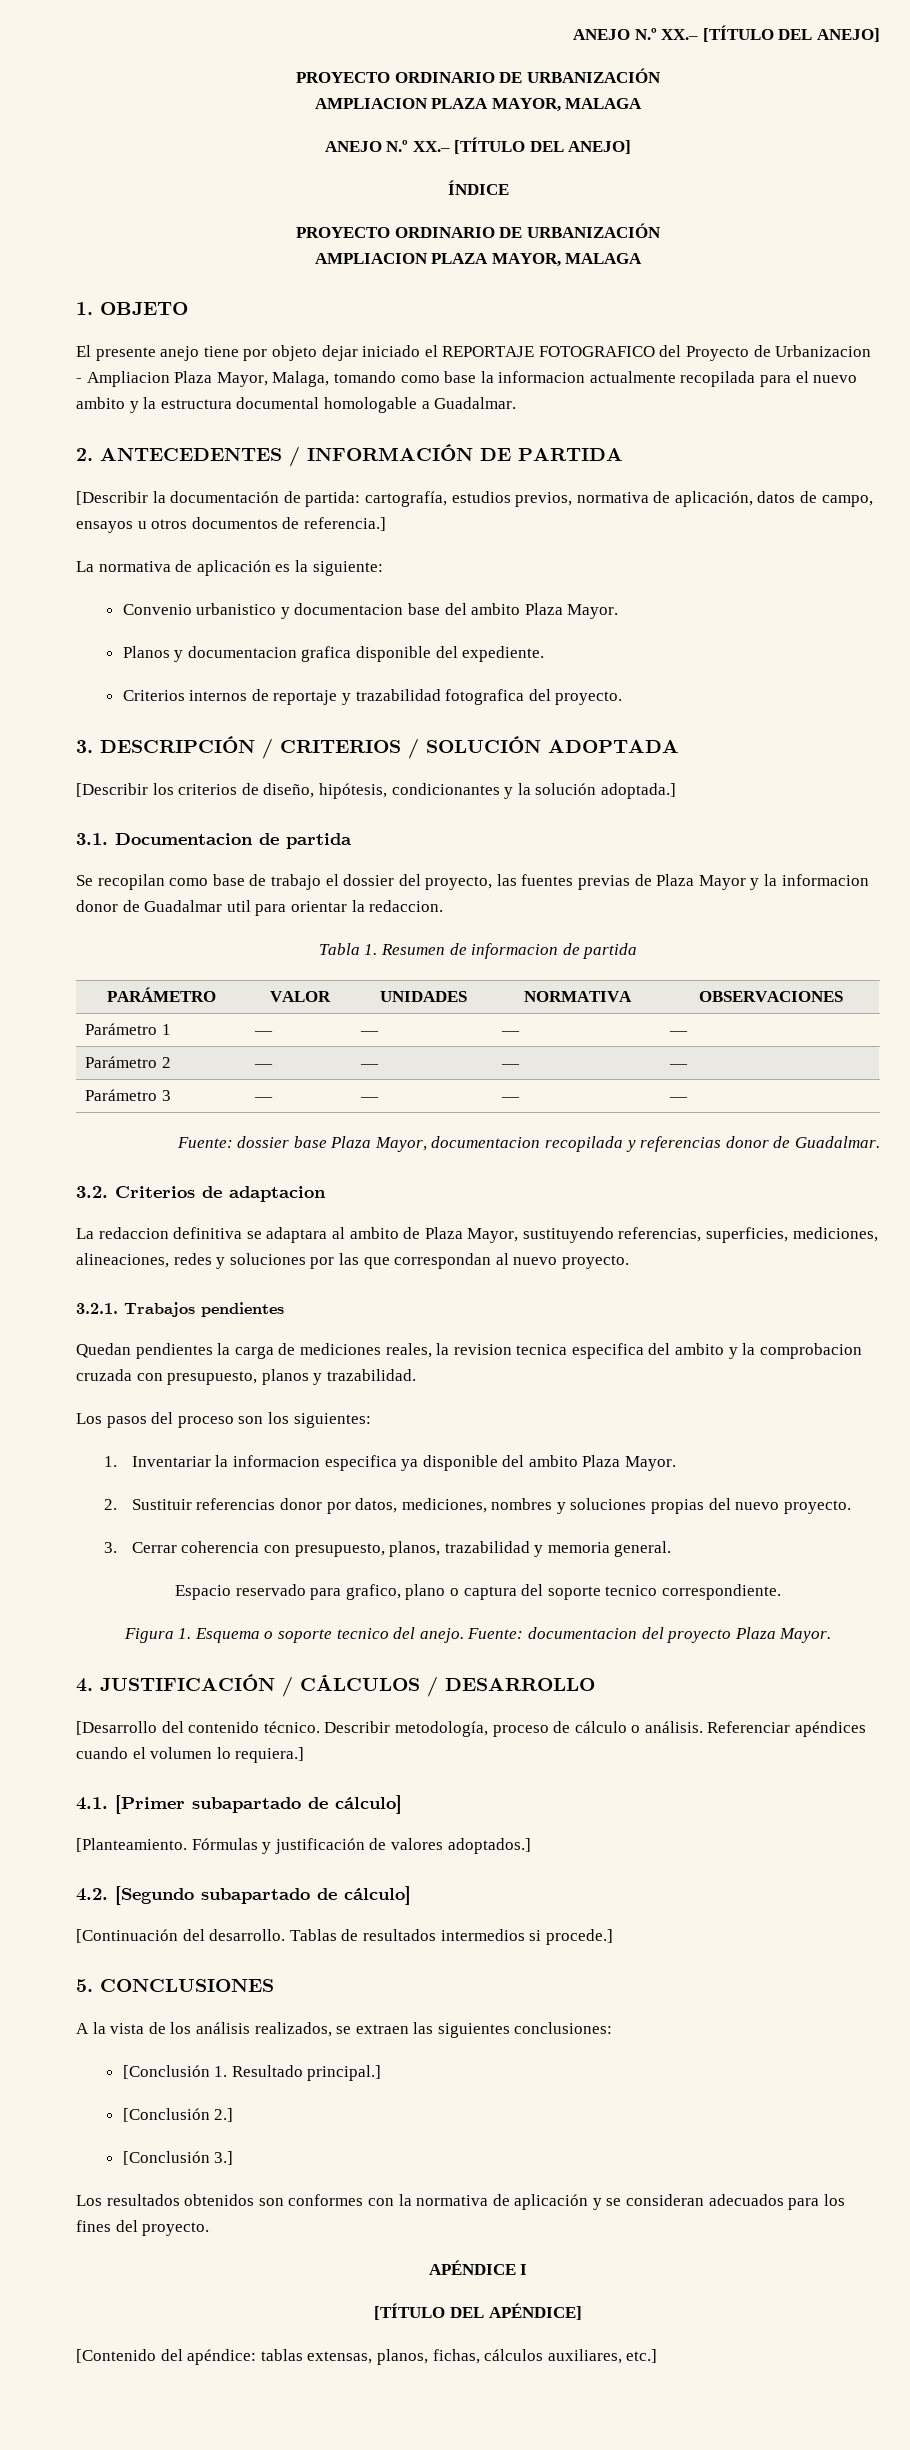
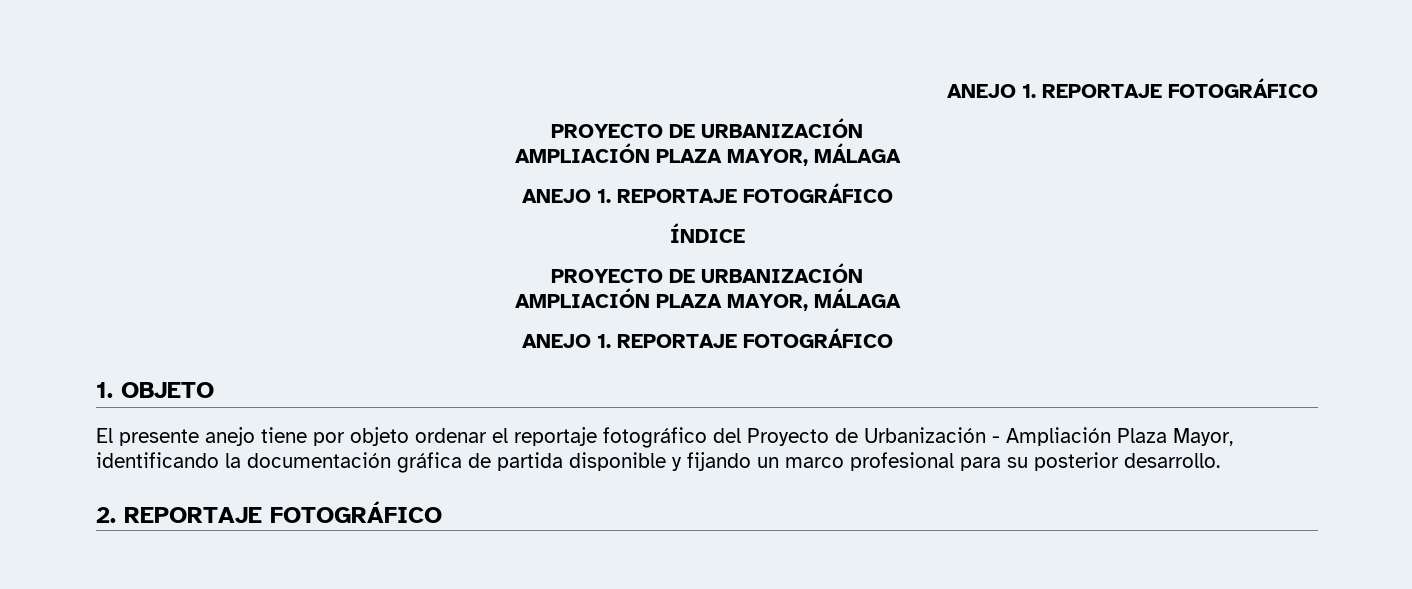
[573,25,881,42] [296,68,661,83] [314,98,643,112] [324,137,632,154] ANEJO N.º XX.– [TÍTULO DEL ANEJO] // PROYECTO ORDINARIO DE URBANIZACIÓN // AMPLIACION PLAZA MAYOR, MALAGA // ANEJO N.º XX.– [TÍTULO DEL ANEJO] -> [947,78,1318,98] [551,118,863,138] [514,143,901,166] [521,183,893,203] ANEJO 1. REPORTAJE FOTOGRÁFICO // PROYECTO DE URBANIZACIÓN // AMPLIACIÓN PLAZA MAYOR, MÁLAGA // ANEJO 1. REPORTAJE FOTOGRÁFICO
[394,223,661,238] [314,253,643,267] ORDINARIO DE URBANIZACIÓN // AMPLIACION PLAZA MAYOR, MALAGA -> [669,263,863,283] [514,288,901,311] [521,328,893,348] DE URBANIZACIÓN // AMPLIACIÓN PLAZA MAYOR, MÁLAGA // ANEJO 1. REPORTAJE FOTOGRÁFICO
[321,345,872,361] [76,371,858,387] [76,397,517,413] [76,444,623,467] [76,491,873,507] [76,517,386,533] [76,560,383,576] [122,603,619,619] [122,646,545,662] [122,689,623,705] [76,736,679,759] [76,783,676,799] [76,833,352,849] [76,874,869,890] [76,900,444,916] [318,943,638,959] [107,987,216,1002] [269,991,331,1002] [379,991,467,1002] [524,991,632,1002] [698,991,843,1002] [85,1023,171,1035] [254,1031,274,1035] [360,1031,380,1035] [501,1031,521,1035] [669,1031,689,1035] [85,1056,171,1068] [254,1064,274,1068] [360,1064,380,1068] [501,1064,521,1068] [669,1064,689,1068] [85,1089,171,1101] [254,1097,274,1101] [360,1097,380,1101] [501,1097,521,1101] [669,1097,689,1101] [176,1136,881,1152] [76,1186,326,1202] [76,1227,878,1243] [76,1253,629,1269] [76,1302,284,1317] [76,1343,862,1359] [76,1369,416,1385] [76,1412,371,1428] [103,1455,677,1471] [103,1498,851,1514] [103,1541,672,1557] [175,1584,781,1600] [123,1627,832,1643] [76,1674,595,1697] [76,1721,867,1737] [76,1747,305,1763] [76,1795,402,1814] [76,1838,531,1854] [76,1886,411,1905] [76,1929,613,1945] [76,1979,274,1992] [76,2022,613,2038] [122,2065,382,2081] [122,2108,234,2122] [122,2151,234,2165] [76,2194,845,2210] [76,2220,210,2236] [428,2260,528,2275] [374,2303,582,2320] [76,2349,658,2365] dejar iniciado el REPORTAJE FOTOGRAFICO del Proyecto de Urbanizacion - Ampliacion Plaza Mayor, Malaga, tomando como base la informacion actualmente recopilada para el nuevo ambito y la estructura documental homologable a Guadalmar. // 2. ANTECEDENTES / INFORMACIÓN DE PARTIDA // [Describir la documentación de partida: cartografía, estudios previos, normativa de aplicación, datos de campo, ensayos u otros documentos de referencia.] // La normativa de aplicación es la siguiente: // Convenio urbanistico y documentacion base del ambito Plaza Mayor. // Planos y documentacion grafica disponible del expediente. // Criterios internos de reportaje y trazabilidad fotografica del proyecto. // 3. DESCRIPCIÓN / CRITERIOS / SOLUCIÓN ADOPTADA // [Describir los criterios de diseño, hipótesis, condicionantes y la solución adoptada.] // 3.1. Documentacion de partida // Se recopilan como base de trabajo el dossier del proyecto, las fuentes previas de Plaza Mayor y la informacion donor de Guadalmar util para orientar la redaccion. // Tabla 1. Resumen de informacion de partida // PARÁMETRO | VALOR | UNIDADES | NORMATIVA | OBSERVACIONES // Parámetro 1 | — | — | — | — // Parámetro 2 | — | — | — | — // Parámetro 3 | — | — | — | — // Fuente: dossier base Plaza Mayor, documentacion recopilada y referencias donor de Guadalmar. // 3.2. Criterios de adaptacion // La redaccion definitiva se adaptara al ambito de Plaza Mayor, sustituyendo referencias, superficies, mediciones, alineaciones, redes y soluciones por las que correspondan al nuevo proyecto. // 3.2.1. Trabajos pendientes // Quedan pendientes la carga de mediciones reales, la revision tecnica especifica del ambito y la comprobacion cruzada con presupuesto, planos y trazabilidad. // Los pasos del proceso son los siguientes: // 1. Inventariar la informacion especifica ya disponible del ambito Plaza Mayor. // 2. Sustituir referencias donor por datos, mediciones, nombres y soluciones propias del nuevo proyecto. // 3. Cerrar coherencia con presupuesto, planos, trazabilidad y memoria general. // Espacio reservado para grafico, plano o captura del soporte tecnico correspondiente. // Figura 1. Esquema o soporte tecnico del anejo. Fuente: documentacion del proyecto Plaza Mayor. // 4. JUSTIFICACIÓN / CÁLCULOS / DESARROLLO // [Desarrollo del contenido técnico. Describir metodología, proceso de cálculo o análisis. Referenciar apéndices cuando el volumen lo requiera.] // 4.1. [Primer subapartado de cálculo] // [Planteamiento. Fórmulas y justificación de valores adoptados.] // 4.2. [Segundo subapartado de cálculo] // [Continuación del desarrollo. Tablas de resultados intermedios si procede.] // 5. CONCLUSIONES // A la vista de los análisis realizados, se extraen las siguientes conclusiones: // [Conclusión 1. Resultado principal.] // [Conclusión 2.] // [Conclusión 3.] // Los resultados obtenidos son conformes con la normativa de aplicación y se consideran adecuados para los fines del proyecto. // APÉNDICE I // [TÍTULO DEL APÉNDICE] // [Contenido del apéndice: tablas extensas, planos, fichas, cálculos auxiliares, etc.] -> [415,427,1233,448] [96,452,1220,473] [96,501,442,523] ordenar el reportaje fotográfico del Proyecto de Urbanización - Ampliación Plaza Mayor, identificando la documentación gráfica de partida disponible y fijando un marco profesional para su posterior desarrollo. // 2. REPORTAJE FOTOGRÁFICO

